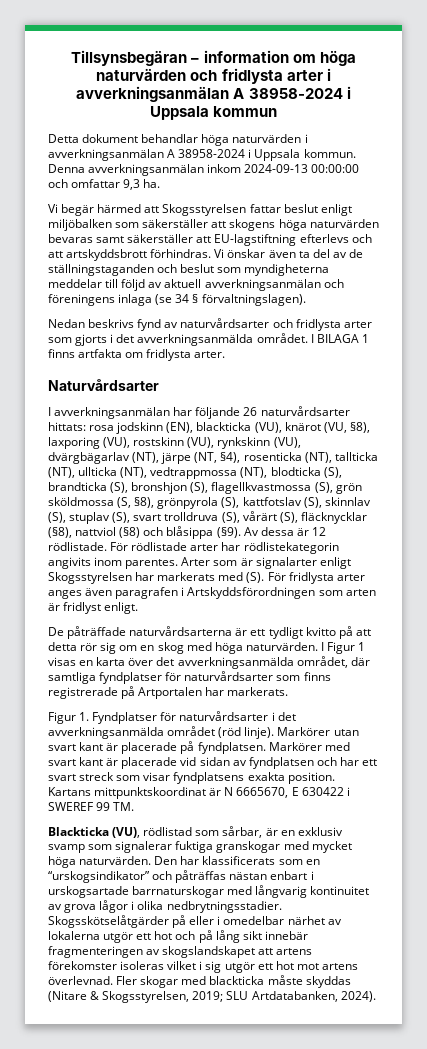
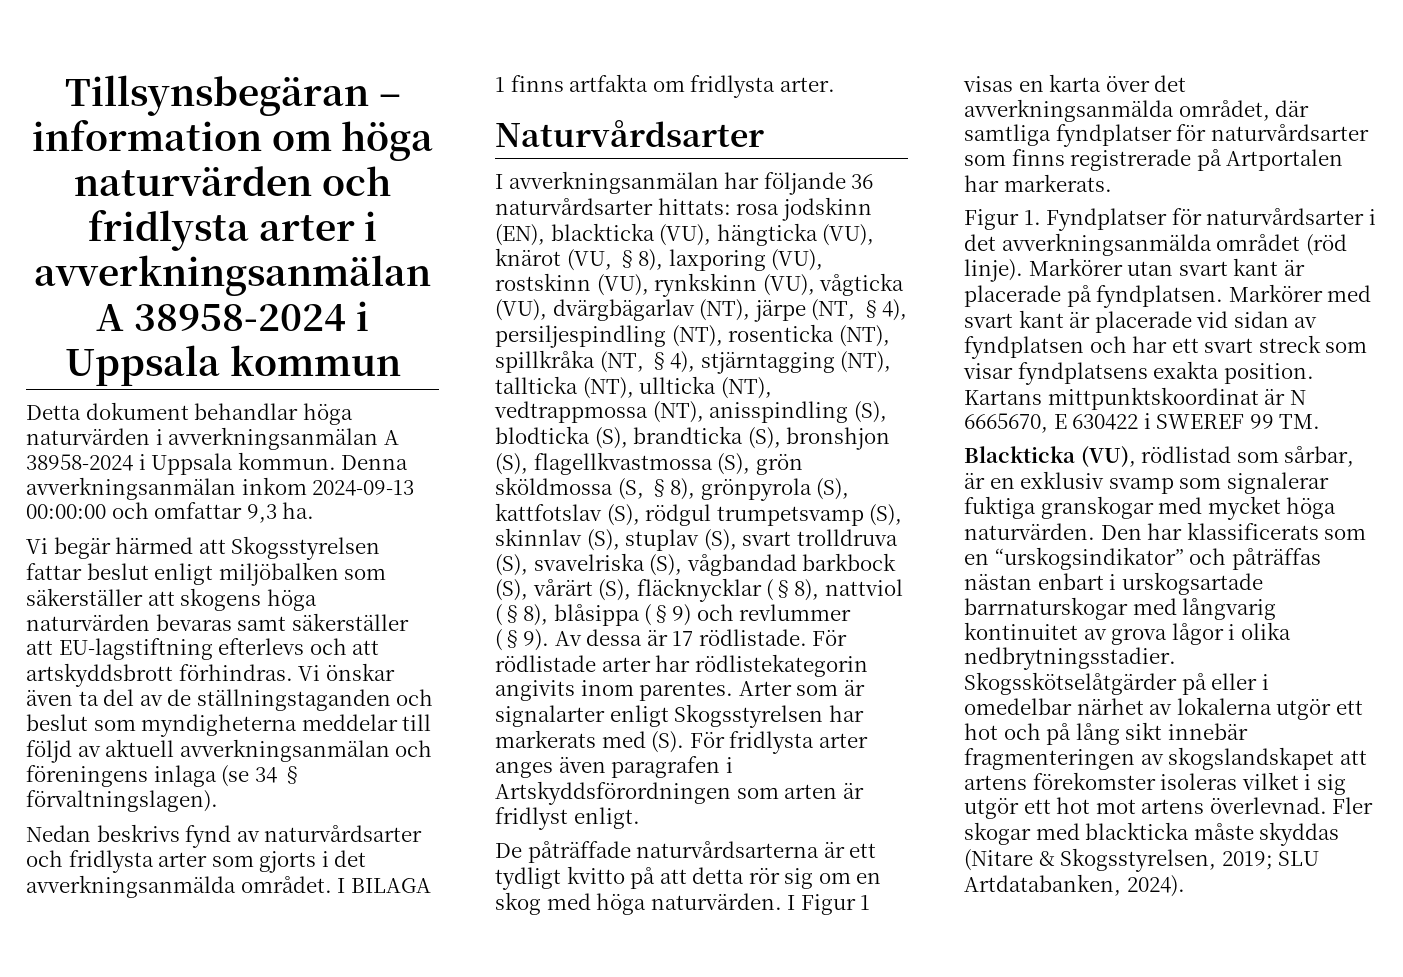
[243,407,258,416] 26 -> [851,174,874,189] 36
(282, 427) none -> [716,223,875,246] hängticka (VU),
(301, 442) none -> [819,273,905,296] [495,299,547,321] vågticka (VU),
[243,452,302,461] rosenticka -> [495,324,890,348] [495,350,835,374] persiljespindling (NT), rosenticka (NT), spillkråka (NT, §4), stjärntagging
(268, 472) none -> [709,401,887,423] anisspindling (S),
(322, 502) none -> [645,504,903,526] rödgul trumpetsvamp (S),
(240, 517) none -> [533,553,897,576] [495,579,528,601] svavelriska (S), vågbandad barkbock (S),
[119,526,214,539] (§8) och blåsippa -> [495,604,852,626] (§8), blåsippa (§9) och revlummer
[311,527,326,536] 12 -> [672,631,694,646] 17

